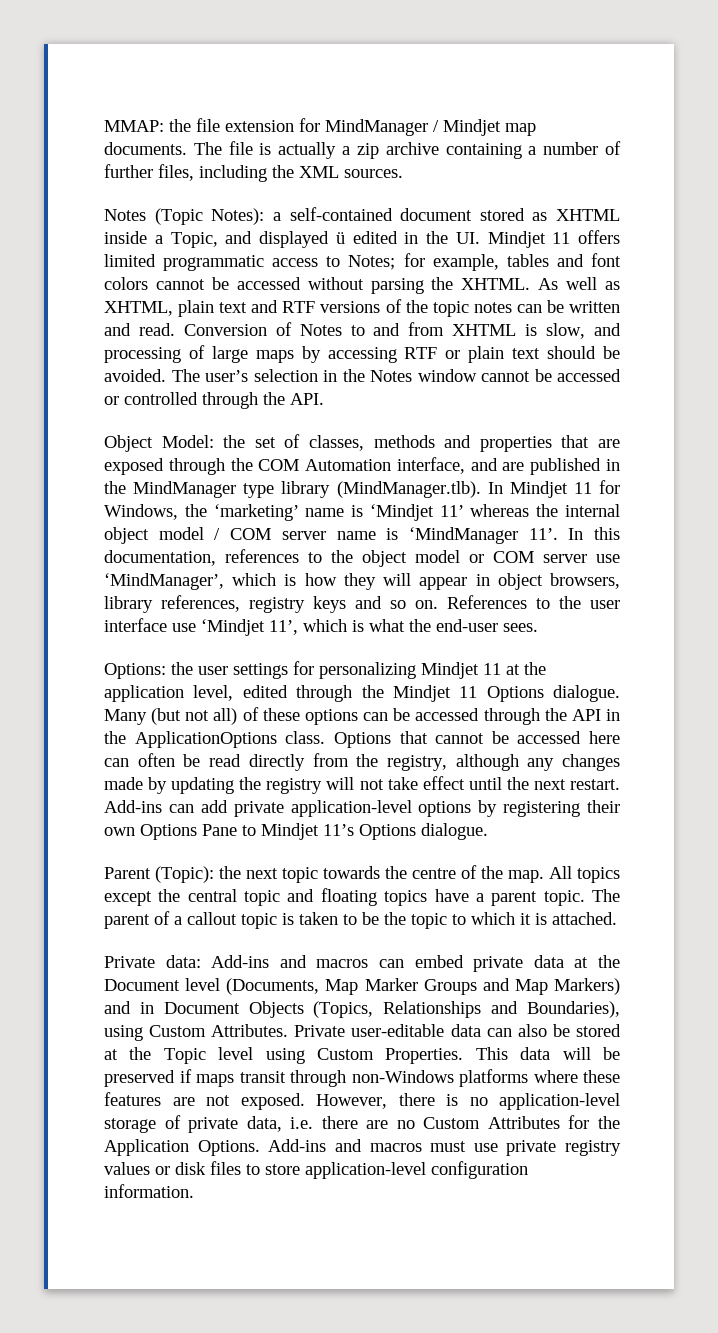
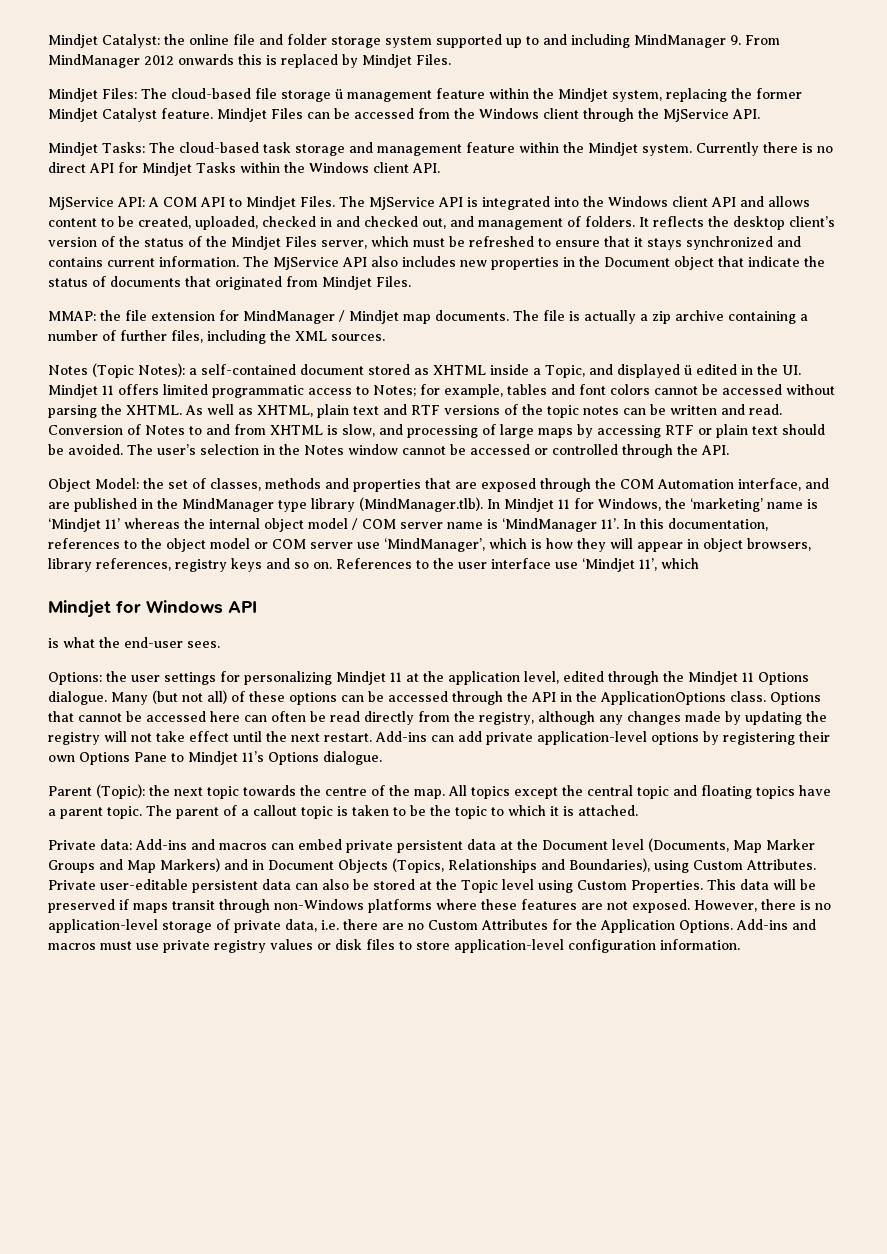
(104, 126) none -> [48,34,780,48] [48,54,451,68] [48,88,802,102] [48,108,760,122] [48,142,833,156] [48,162,440,176] [48,196,810,210] [48,216,835,230] [48,236,801,250] [48,256,825,270] [48,276,411,290] Mindjet Catalyst: the online file and folder storage system supported up to and including MindManager 9. From MindManager 2012 onwards this is replaced by Mindjet Files. // Mindjet Files: The cloud-based file storage ü management feature within the Mindjet system, replacing the former Mindjet Catalyst feature. Mindjet Files can be accessed from the Windows client through the MjService API. // Mindjet Tasks: The cloud-based task storage and management feature within the Mindjet system. Currently there is no direct API for Mindjet Tasks within the Windows client API. // MjService API: A COM API to Mindjet Files. The MjService API is integrated into the Windows client API and allows content to be created, uploaded, checked in and checked out, and management of folders. It reflects the desktop client’s version of the status of the Mindjet Files server, which must be refreshed to ensure that it stays synchronized and contains current information. The MjService API also includes new properties in the Document object that indicate the status of documents that originated from Mindjet Files. //
(347, 625) none -> [48,600,257,618] // Mindjet for Windows API //
(524, 964) none -> [397,840,463,853] persistent
(445, 1030) none -> [192,880,258,893] persistent

